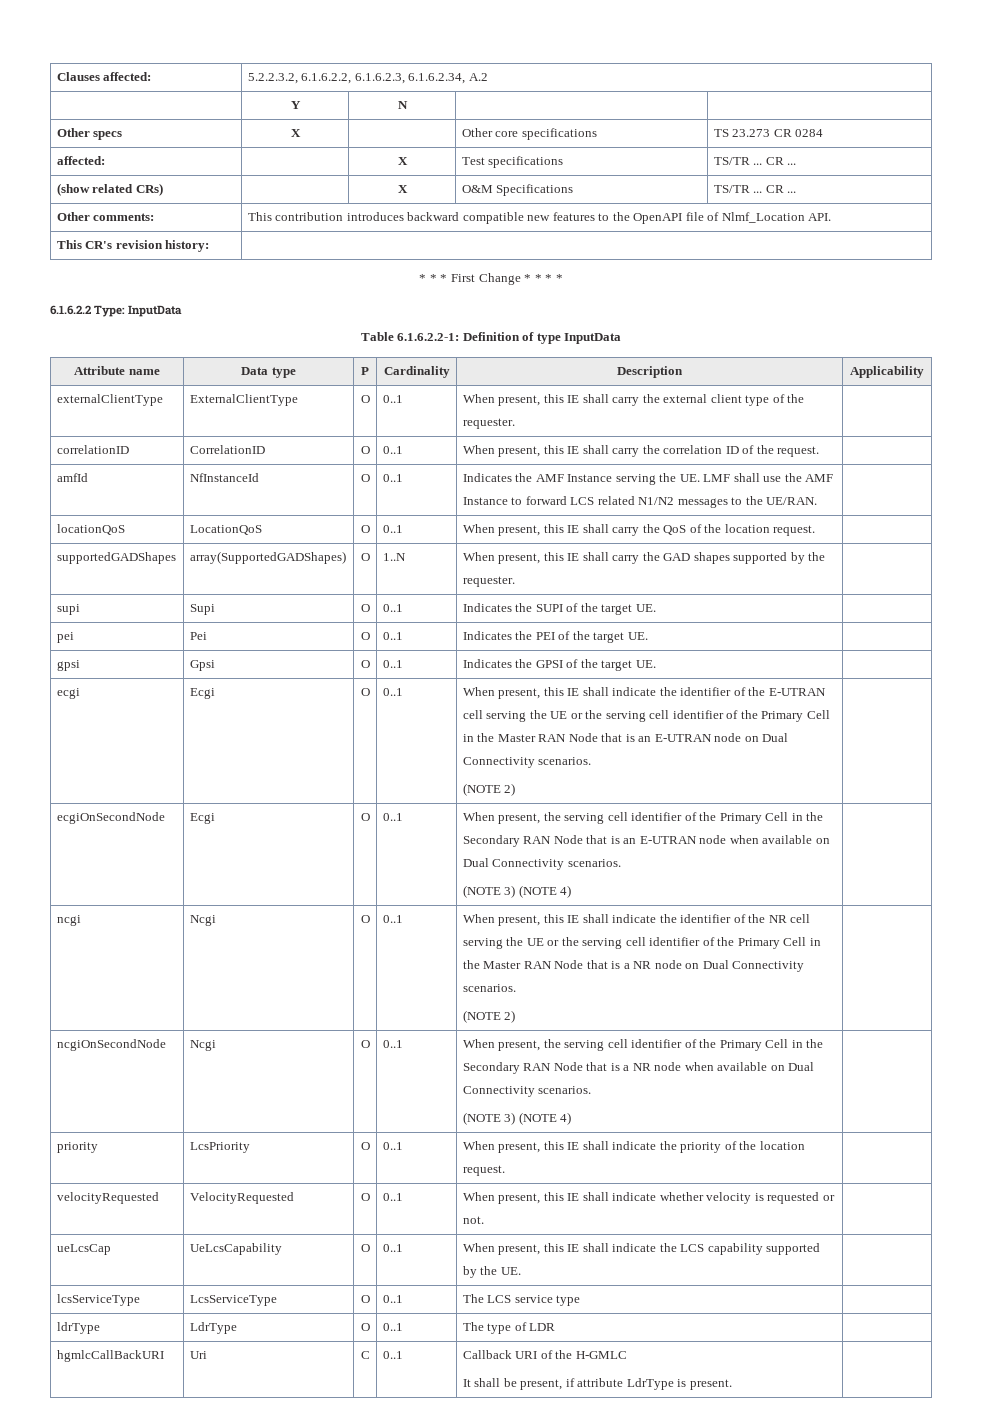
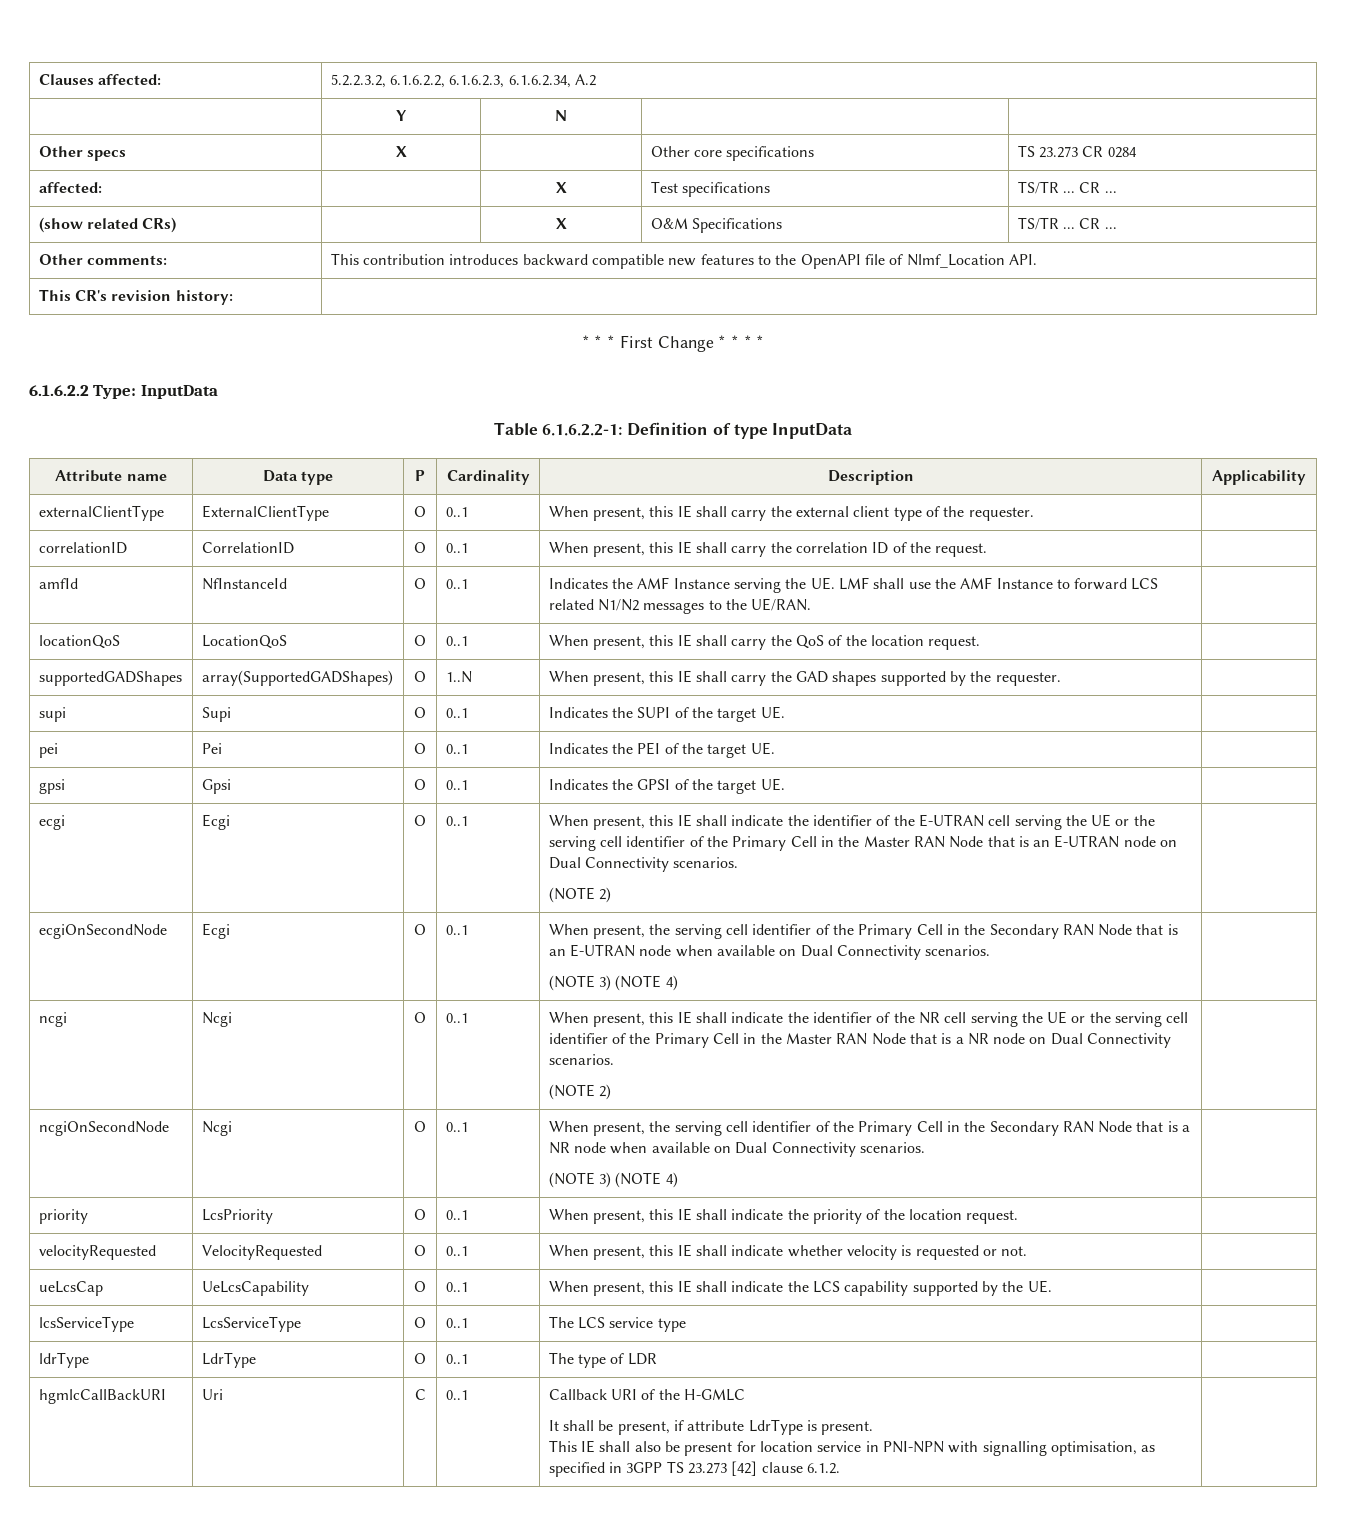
(732, 1384) none -> [548,1440,1156,1456] [548,1461,840,1477] // This IE shall also be present for location service in PNI-NPN with signalling optimisation, as specified in 3GPP TS 23.273 [42] clause 6.1.2.

